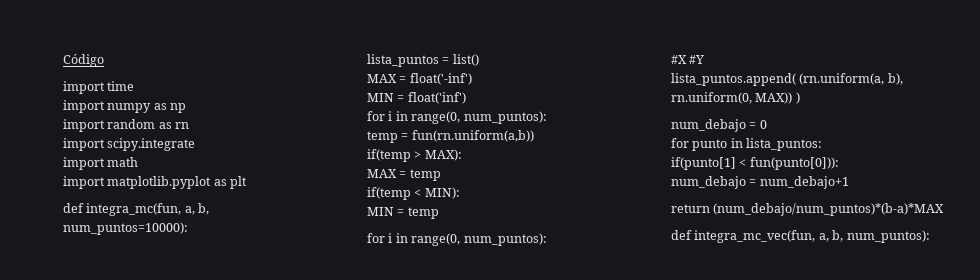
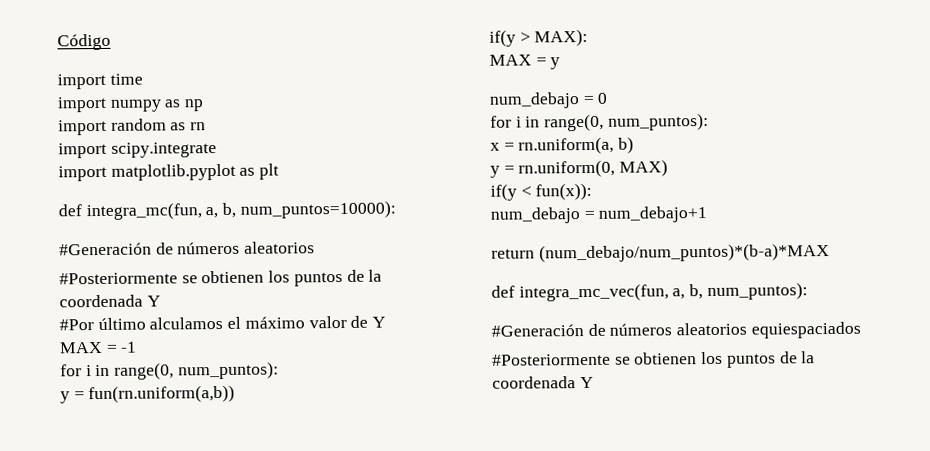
[63,157,139,170] // import math -> (217, 150) none
[367,54,479,67] [367,73,472,85] [367,92,466,104] [367,111,547,124] [367,131,398,143] lista_puntos = list() // MAX = float('-inf') // MIN = float('inf') // for i in range(0, num_puntos): // temp -> [59,241,316,256] [59,269,383,287] [59,294,161,308] [59,315,387,331] [59,341,138,354] [60,361,279,380] [60,391,70,404] #Generación de números aleatorios // #Posteriormente se obtienen los puntos de la coordenada Y // #Por último alculamos el máximo valor de Y // MAX = -1 // for i in range(0, num_puntos): // y
[367,149,411,162] if(temp -> [489,29,516,47] if(y
[409,169,441,181] [367,187,460,200] [367,207,439,219] [367,233,547,246] [671,55,705,64] [671,73,903,86] [671,92,800,104] [671,119,767,132] [671,138,823,151] [671,157,839,170] temp // if(temp < MIN): // MIN = temp // for i in range(0, num_puntos): // #X #Y // lista_puntos.append( (rn.uniform(a, b), rn.uniform(0, MAX)) ) // num_debajo = 0 // for punto in lista_puntos: // if(punto[1] < fun(punto[0])): -> [550,57,561,70] [489,92,609,109] [490,113,709,132] [490,136,635,155] [490,159,669,178] [490,182,593,201] y // num_debajo = 0 // for i in range(0, num_puntos): // x = rn.uniform(a, b) // y = rn.uniform(0, MAX) // if(y < fun(x)):
(930, 236) none -> [491,321,861,339] [492,351,816,368] [492,376,594,389] // #Generación de números aleatorios equiespaciados // #Posteriormente se obtienen los puntos de la coordenada Y

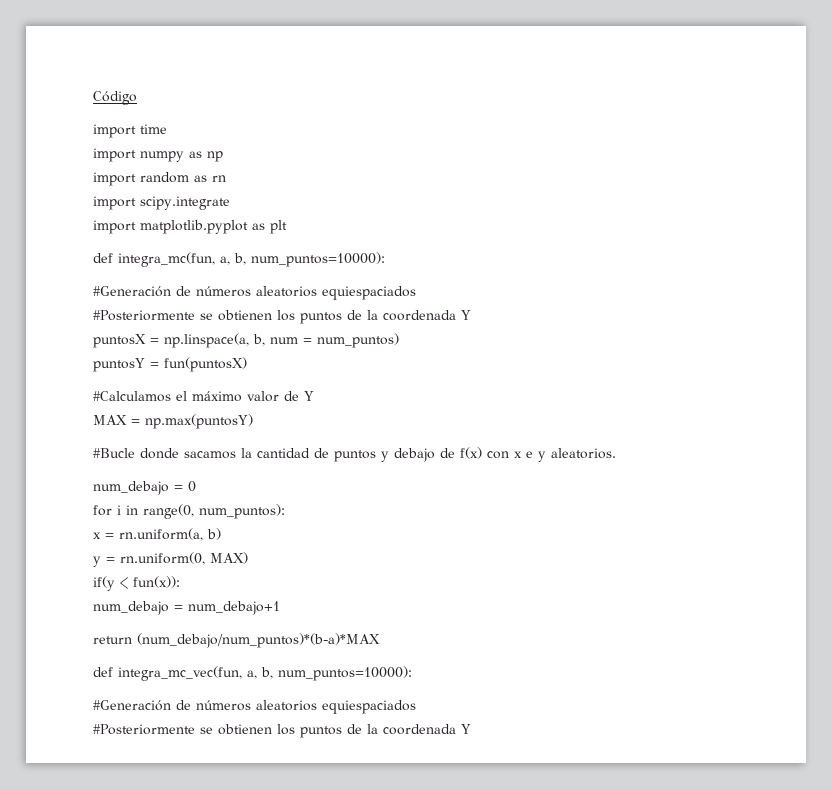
(316, 247) none -> [322,286,416,300] equiespaciados
[59,316,224,331] #Por último alculamos -> [93,333,399,348] [93,357,247,372] [93,391,171,402] puntosX = np.linspace(a, b, num = num_puntos) // puntosY = fun(puntosX) // #Calculamos
[120,341,138,353] [60,361,279,380] [60,384,236,404] [489,28,589,47] [489,54,561,70] -1 // for i in range(0, num_puntos): // y = fun(rn.uniform(a,b)) // if(y > MAX): // MAX = y -> [145,414,253,429] [93,447,616,462] np.max(puntosY) // #Bucle donde sacamos la cantidad de puntos y debajo de f(x) con x e y aleatorios.
[706,282,808,301] num_puntos): -> [278,666,412,681] num_puntos=10000):

